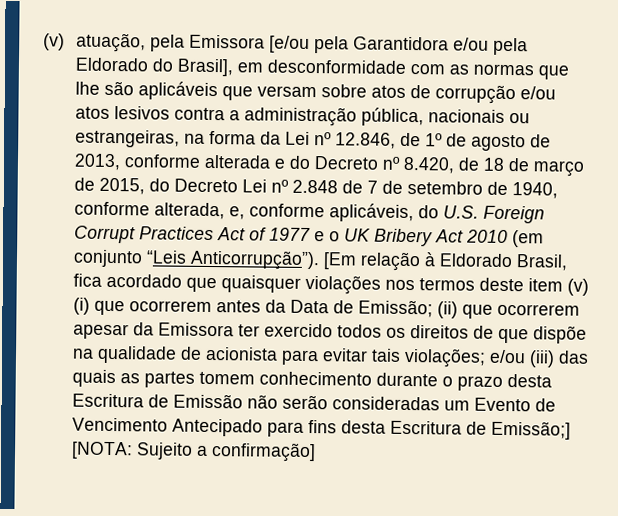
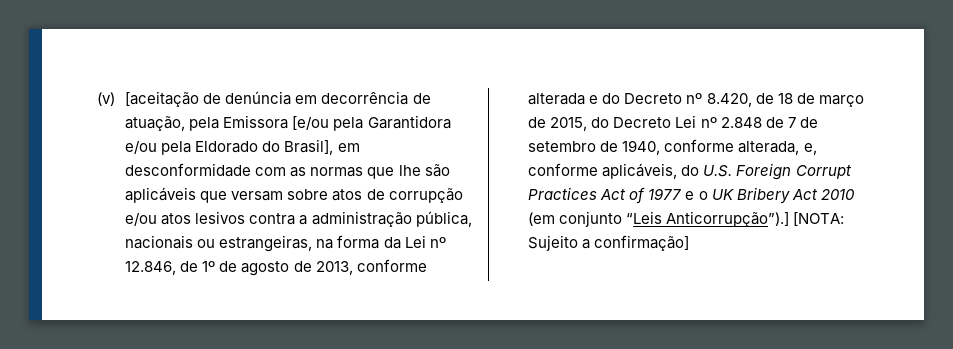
[43,33,65,51] (v) -> [97,91,431,107] (v) [aceitação de denúncia em decorrência de
[189,249,568,272] [72,273,589,296] [72,297,580,319] [72,322,587,344] [71,345,589,368] [71,369,552,391] [71,393,556,412] [71,417,571,440] Anticorrupção”). [Em relação à Eldorado Brasil, fica acordado que quaisquer violações nos termos deste item (v) (i) que ocorrerem antes da Data de Emissão; (ii) que ocorrerem apesar da Emissora ter exercido todos os direitos de que dispõe na qualidade de acionista para evitar tais violações; e/ou (iii) das quais as partes tomem conhecimento durante o prazo desta Escritura de Emissão não serão consideradas um Evento de Vencimento Antecipado para fins desta Escritura de Emissão;] -> [666,211,790,227] Anticorrupção”).]

